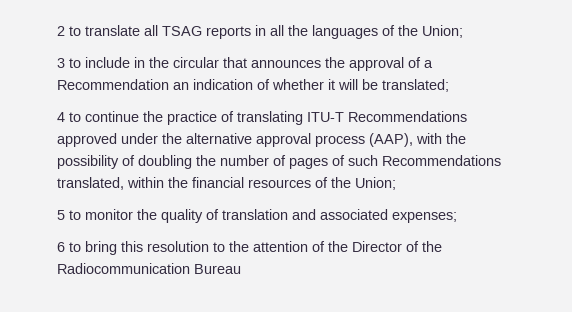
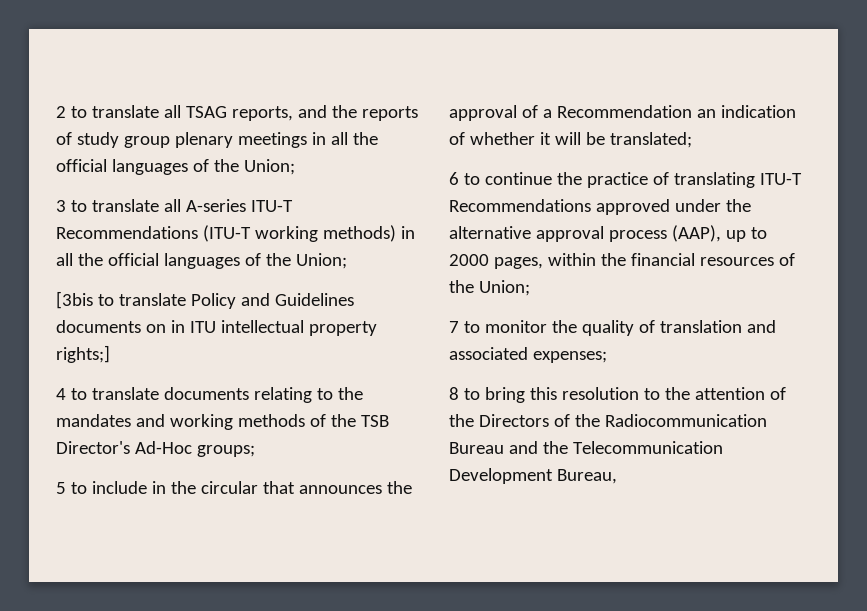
[206,25,308,39] reports in all the -> [231,105,418,121] [56,132,378,148] [56,159,107,172] reports, and the reports of study group plenary meetings in all the official
(81, 63) none -> [91,199,293,212] [56,225,415,242] [56,253,347,269] [56,291,354,309] [56,320,377,336] [56,345,110,363] [56,387,363,403] [56,414,389,430] [56,441,255,457] [56,482,87,494] translate all A-series ITU-T Recommendations (ITU-T working methods) in all the official languages of the Union; // [3bis to translate Policy and Guidelines documents on in ITU intellectual property rights;] // 4 to translate documents relating to the mandates and working methods of the TSB Director's Ad-Hoc groups; // 5 to
[57,112,65,122] 4 -> [449,172,459,185] 6
[416,133,466,144] [57,155,501,169] [57,177,124,190] with the possibility of doubling the number of pages of such Recommendations translated, -> [725,227,767,242] [449,254,543,269] up to 2000 pages,
[57,210,65,220] 5 -> [449,321,459,333] 7
[57,242,65,252] 6 -> [449,387,459,400] 8
[352,241,402,252] Director -> [478,414,549,427] Directors
(241, 269) none -> [508,441,723,454] [449,468,617,484] and the Telecommunication Development Bureau,

